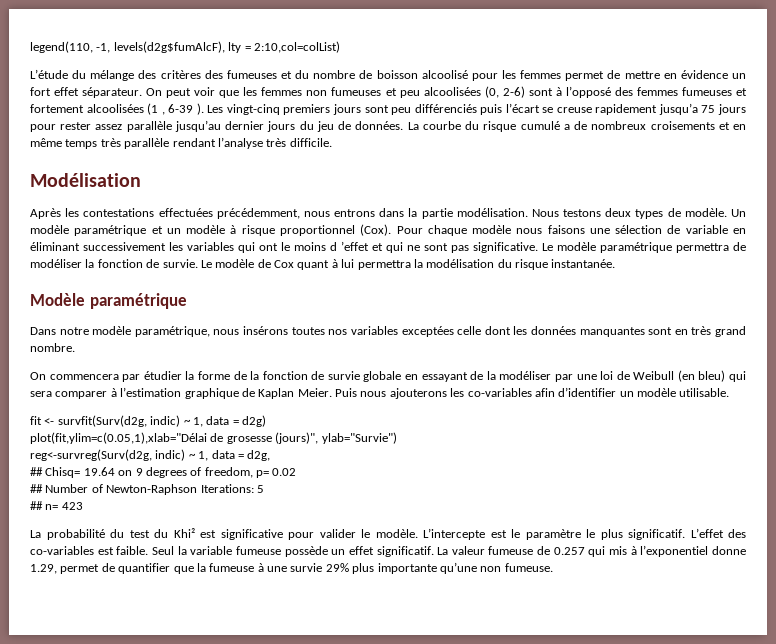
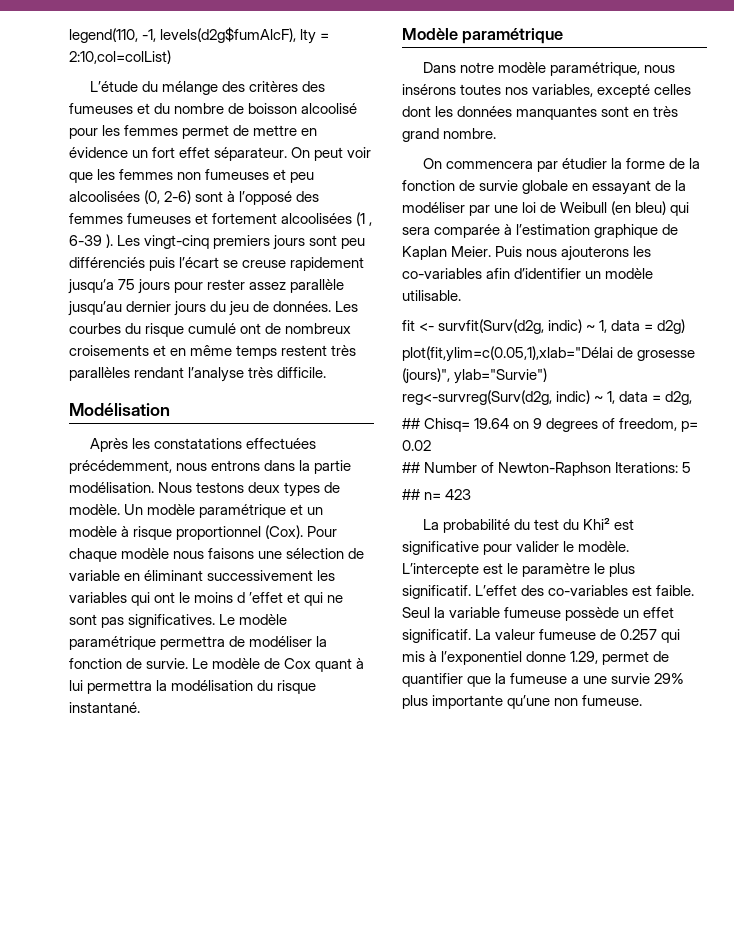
[407,121,461,130] La courbe -> [335,301,359,312] [69,323,121,334] Les courbes
[563,124,570,130] a -> [240,323,262,334] ont
[100,138,170,149] très parallèle -> [281,345,357,356] [69,367,130,381] restent très parallèles
[83,208,155,217] contestations -> [153,438,242,449] constatations
[473,242,538,253] significative. -> [128,614,216,628] significatives.
[551,259,616,268] instantanée. -> [69,702,140,713] instantané.
[350,326,482,337] variables exceptées celle -> [532,84,692,98] variables, excepté celles
[55,391,108,399] comparer -> [434,224,501,238] comparée
[257,563,264,572] à -> [571,676,580,684] a

